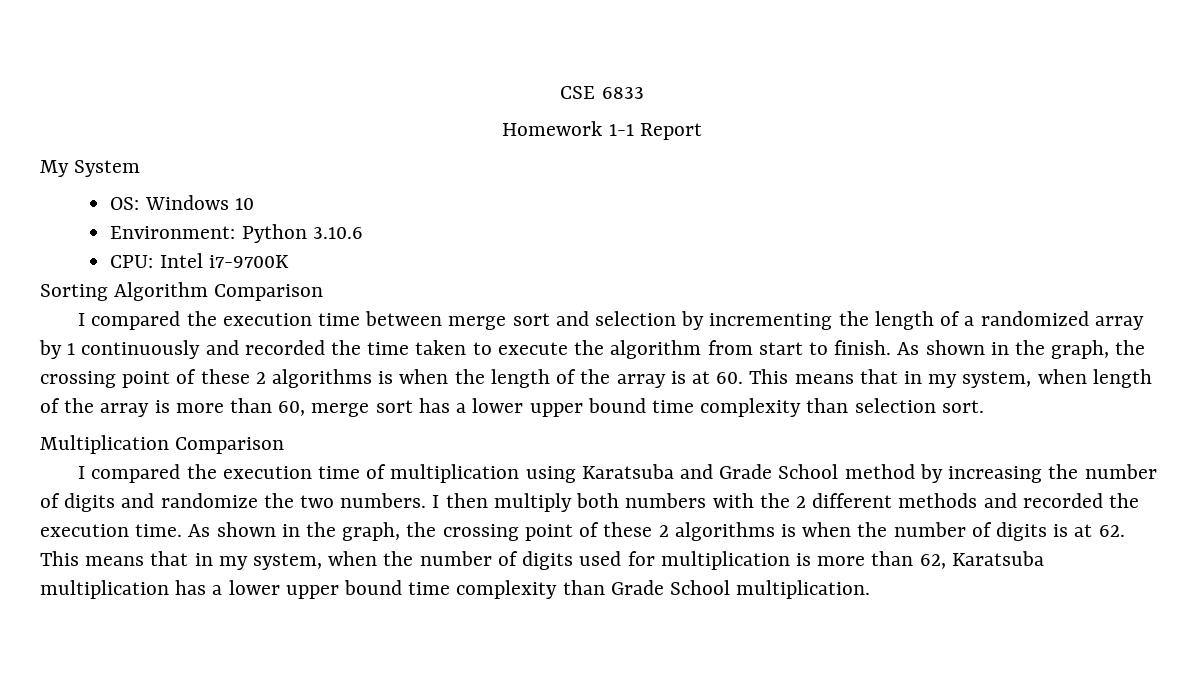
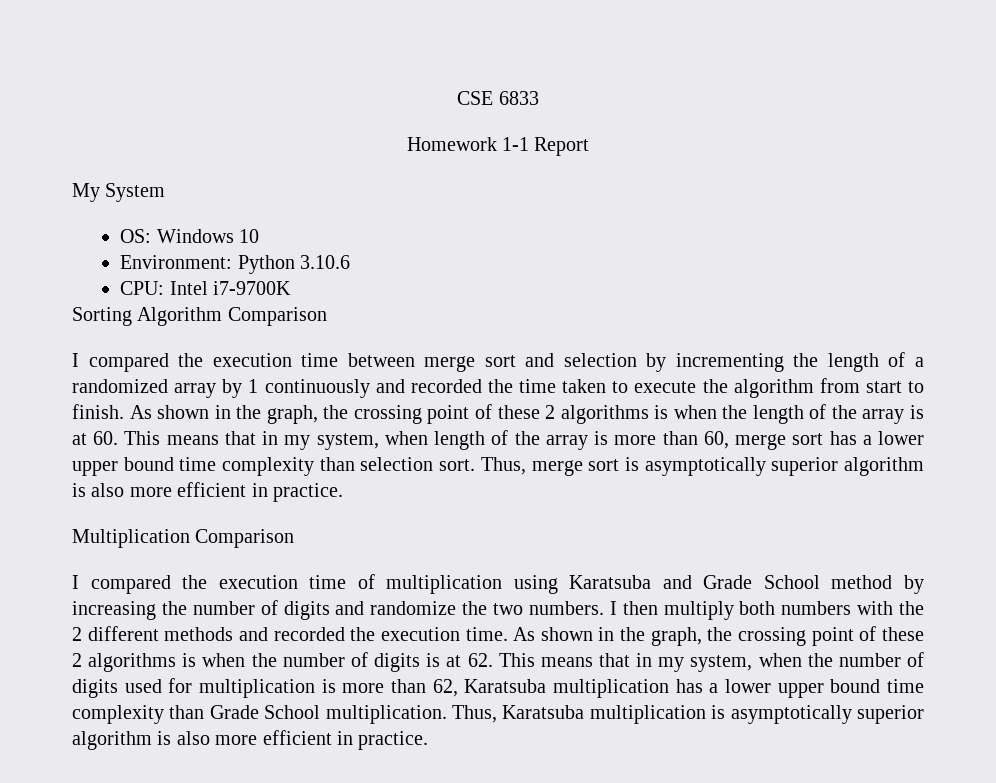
(984, 406) none -> [480,457,925,476] [72,482,343,502] Thus, merge sort is asymptotically superior algorithm is also more efficient in practice.
(871, 589) none -> [452,705,924,724] [72,730,429,750] Thus, Karatsuba multiplication is asymptotically superior algorithm is also more efficient in practice.

